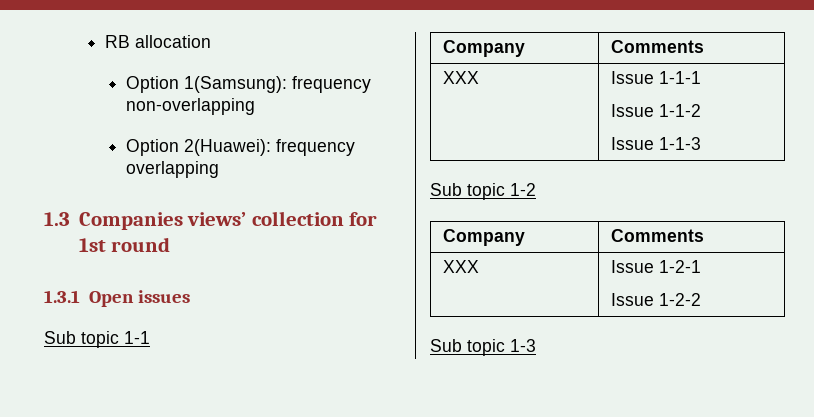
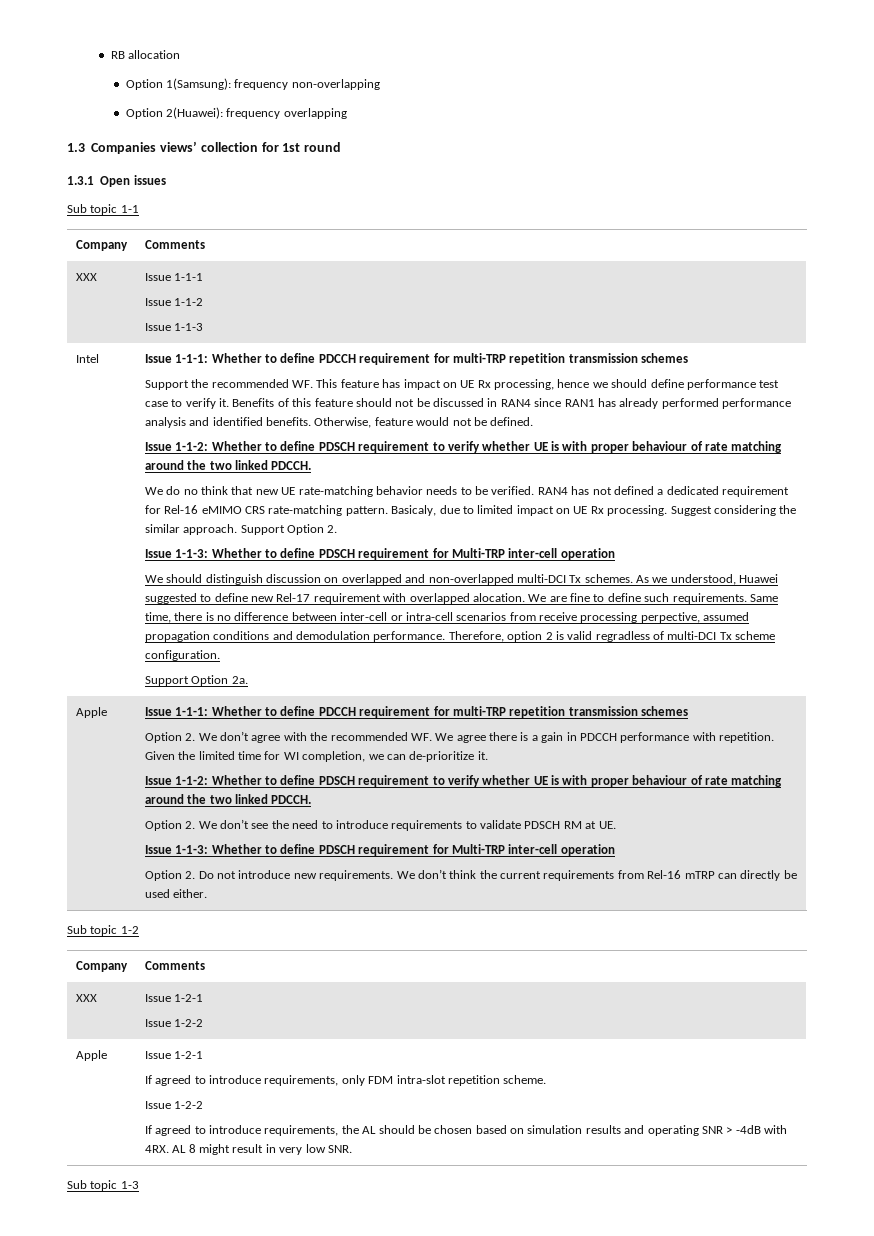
(701, 143) none -> [75,354,99,363] [144,353,689,365] [144,379,780,390] [144,398,792,409] [144,417,534,428] [144,441,783,453] [144,460,312,470] [144,486,790,497] [144,505,797,516] [144,524,338,535] [144,548,615,560] [144,574,779,585] [144,593,778,604] [144,612,750,623] [144,631,776,642] [144,650,220,661] [144,675,248,686] [75,707,107,718] [144,706,689,718] [144,731,775,743] [144,751,488,762] [144,775,783,787] [144,794,312,804] [144,819,616,831] [144,844,615,856] [144,869,797,881] [144,889,208,898] // Intel | Issue 1-1-1: Whether to define PDCCH requirement for multi-TRP repetition transmission schemes // Support the recommended WF. This feature has impact on UE Rx processing, hence we should define performance test case to verify it. Benefits of this feature should not be discussed in RAN4 since RAN1 has already performed performance analysis and identified benefits. Otherwise, feature would not be defined. // Issue 1-1-2: Whether to define PDSCH requirement to verify whether UE is with proper behaviour of rate matching around the two linked PDCCH. // We do no think that new UE rate-matching behavior needs to be verified. RAN4 has not defined a dedicated requirement for Rel-16 eMIMO CRS rate-matching pattern. Basicaly, due to limited impact on UE Rx processing. Suggest considering the similar approach. Support Option 2. // Issue 1-1-3: Whether to define PDSCH requirement for Multi-TRP inter-cell operation // We should distinguish discussion on overlapped and non-overlapped multi-DCI Tx schemes. As we understood, Huawei suggested to define new Rel-17 requirement with overlapped alocation. We are fine to define such requirements. Same time, there is no difference between inter-cell or intra-cell scenarios from receive processing perpective, assumed propagation conditions and demodulation performance. Therefore, option 2 is valid regradless of multi-DCI Tx scheme configuration. // Support Option 2a. // Apple | Issue 1-1-1: Whether to define PDCCH requirement for multi-TRP repetition transmission schemes // Option 2. We don’t agree with the recommended WF. We agree there is a gain in PDCCH performance with repetition. Given the limited time for WI completion, we can de-prioritize it. // Issue 1-1-2: Whether to define PDSCH requirement to verify whether UE is with proper behaviour of rate matching around the two linked PDCCH. // Option 2. We don’t see the need to introduce requirements to validate PDSCH RM at UE. // Issue 1-1-3: Whether to define PDSCH requirement for Multi-TRP inter-cell operation // Option 2. Do not introduce new requirements. We don’t think the current requirements from Rel-16 mTRP can directly be used either.
(701, 299) none -> [75,1050,107,1061] [144,1051,204,1059] [144,1075,547,1086] [144,1101,204,1109] [144,1125,788,1136] [144,1144,352,1155] // Apple | Issue 1-2-1 // If agreed to introduce requirements, only FDM intra-slot repetition scheme. // Issue 1-2-2 // If agreed to introduce requirements, the AL should be chosen based on simulation results and operating SNR > -4dB with 4RX. AL 8 might result in very low SNR.

